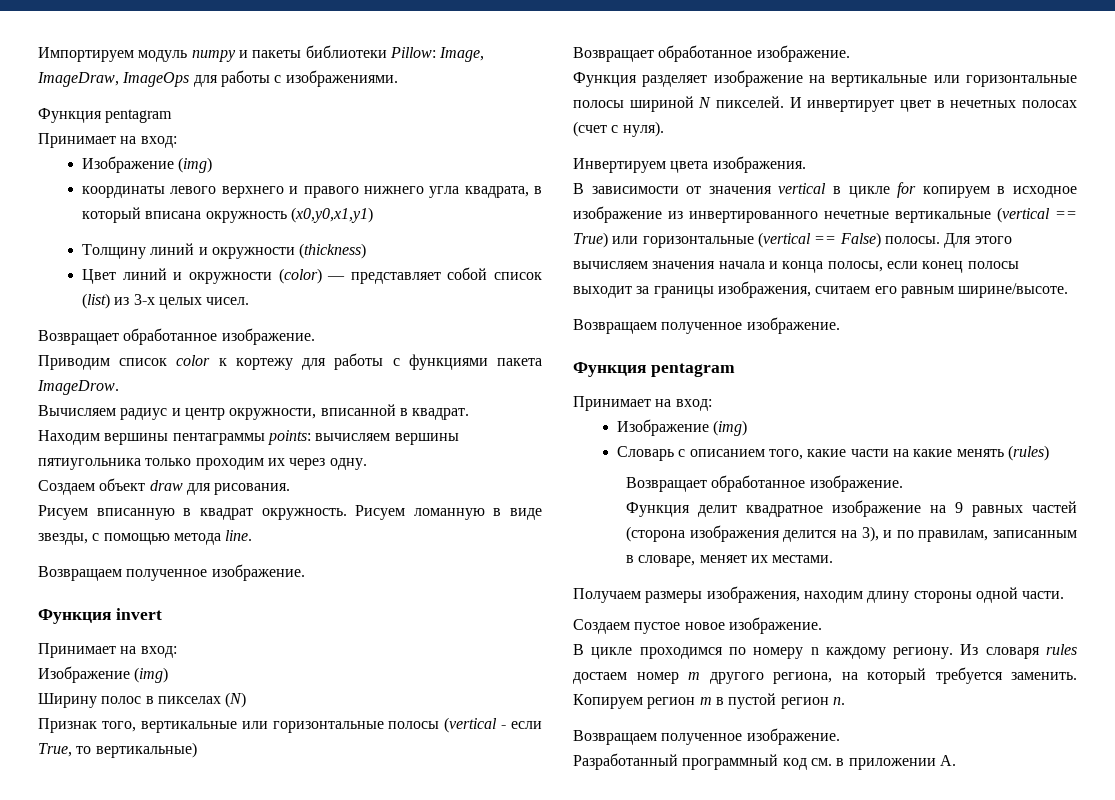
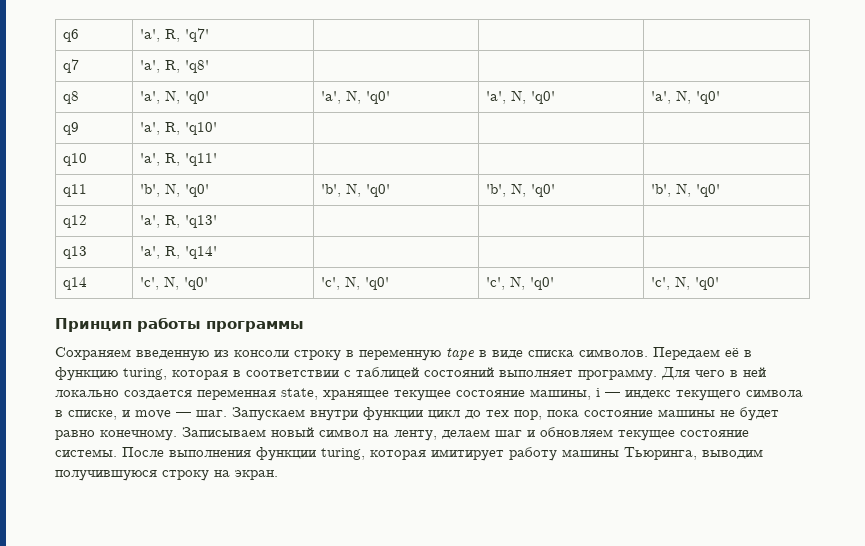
[38,45,485,62] [37,70,398,87] [38,108,173,123] [38,133,177,148] [82,156,213,173] [82,186,542,198] [82,207,374,223] [82,243,367,259] [82,267,542,284] [82,293,250,309] [38,328,315,345] [38,353,542,370] [37,380,119,395] [38,404,470,420] [38,430,459,445] [38,458,367,470] [38,478,291,495] [38,505,542,520] [38,530,253,545] [38,564,305,581] [38,608,162,624] [38,643,177,658] [38,666,169,683] [38,692,247,708] [38,717,542,733] [38,742,197,758] [573,45,850,62] [573,70,1077,87] [573,96,1077,112] [573,121,664,137] [573,156,806,173] [573,182,1077,198] [573,206,1077,223] [573,232,1012,248] [573,261,1019,273] [573,281,1069,298] [573,317,840,334] [573,362,735,377] [573,396,712,411] [617,419,748,436] [617,445,1049,461] [626,475,903,492] [626,500,1077,517] [626,525,1077,542] [626,555,834,567] [573,586,1065,603] [573,617,822,634] [573,644,1077,659] [573,667,1077,684] [573,693,845,709] [573,728,840,745] [573,753,956,770] Импортируем модуль numpy и пакеты библиотеки Pillow: Image, ImageDraw, ImageOps для работы c изображениями. // Функция pentagram // Принимает на вход: // Изображение (img) // координаты левого верхнего и правого нижнего угла квадрата, в который вписана окружность (x0,y0,x1,y1) // Толщину линий и окружности (thickness) // Цвет линий и окружности (color) — представляет собой список (list) из 3-х целых чисел. // Возвращает обработанное изображение. // Приводим список color к кортежу для работы с функциями пакета ImageDrow. // Вычисляем радиус и центр окружности, вписанной в квадрат. // Находим вершины пентаграммы points: вычисляем вершины пятиугольника только проходим их через одну. // Создаем объект draw для рисования. // Рисуем вписанную в квадрат окружность. Рисуем ломанную в виде звезды, с помощью метода line. // Возвращаем полученное изображение. // Функция invert // Принимает на вход: // Изображение (img) // Ширину полос в пикселах (N) // Признак того, вертикальные или горизонтальные полосы (vertical - если True, то вертикальные) // Возвращает обработанное изображение. // Функция разделяет изображение на вертикальные или горизонтальные полосы шириной N пикселей. И инвертирует цвет в нечетных полосах (счет с нуля). // Инвертируем цвета изображения. // В зависимости от значения vertical в цикле for копируем в исходное изображение из инвертированного нечетные вертикальные (vertical == True) или горизонтальные (vertical == False) полосы. Для этого вычисляем значения начала и конца полосы, если конец полосы выходит за границы изображения, считаем его равным ширине/высоте. // Возвращаем полученное изображение. // Функция pentagram // Принимает на вход: // Изображение (img) // Словарь с описанием того, какие части на какие менять (rules) // Возвращает обработанное изображение. // Функция делит квадратное изображение на 9 равных частей (сторона изображения делится на 3), и по правилам, записанным в словаре, меняет их местами. // Получаем размеры изображения, находим длину стороны одной части. // Создаем пустое новое изображение. // В цикле проходимся по номеру n каждому региону. Из словаря rules достаем номер m другого региона, на который требуется заменить. Копируем регион m в пустой регион n. // Возвращаем полученное изображение. // Разработанный программный код см. в приложении А. -> [62,29,79,42] [139,28,209,42] [62,59,79,73] [139,60,209,73] [62,91,79,104] [139,90,209,104] [320,90,390,104] [485,90,555,104] [650,90,720,104] [62,122,79,135] [139,122,217,135] [62,153,87,166] [139,153,217,166] [62,184,87,197] [139,183,209,197] [320,183,390,197] [485,183,555,197] [650,183,720,197] [62,215,87,228] [139,215,217,228] [62,246,87,259] [139,246,217,259] [62,277,87,290] [139,276,208,290] [320,276,389,290] [485,276,554,290] [650,276,719,290] [55,317,304,332] [55,347,752,361] [55,367,766,381] [55,388,803,401] [55,407,779,421] [55,427,749,441] [55,447,763,461] [55,470,278,481] q6 | 'a', R, 'q7' | | | // q7 | 'a', R, 'q8' | | | // q8 | 'a', N, 'q0' | 'a', N, 'q0' | 'a', N, 'q0' | 'a', N, 'q0' // q9 | 'a', R, 'q10' | | | // q10 | 'a', R, 'q11' | | | // q11 | 'b', N, 'q0' | 'b', N, 'q0' | 'b', N, 'q0' | 'b', N, 'q0' // q12 | 'a', R, 'q13' | | | // q13 | 'a', R, 'q14' | | | // q14 | 'c', N, 'q0' | 'c', N, 'q0' | 'c', N, 'q0' | 'c', N, 'q0' // Принцип работы программы // Сохраняем введенную из консоли строку в переменную tape в виде списка символов. Передаем её в функцию turing, которая в соответствии с таблицей состояний выполняет программу. Для чего в ней локально создается переменная state, хранящее текущее состояние машины, i — индекс текущего символа в списке, и move — шаг. Запускаем внутри функции цикл до тех пор, пока состояние машины не будет равно конечному. Записываем новый символ на ленту, делаем шаг и обновляем текущее состояние системы. После выполнения функции turing, которая имитирует работу машины Тьюринга, выводим получившуюся строку на экран.

